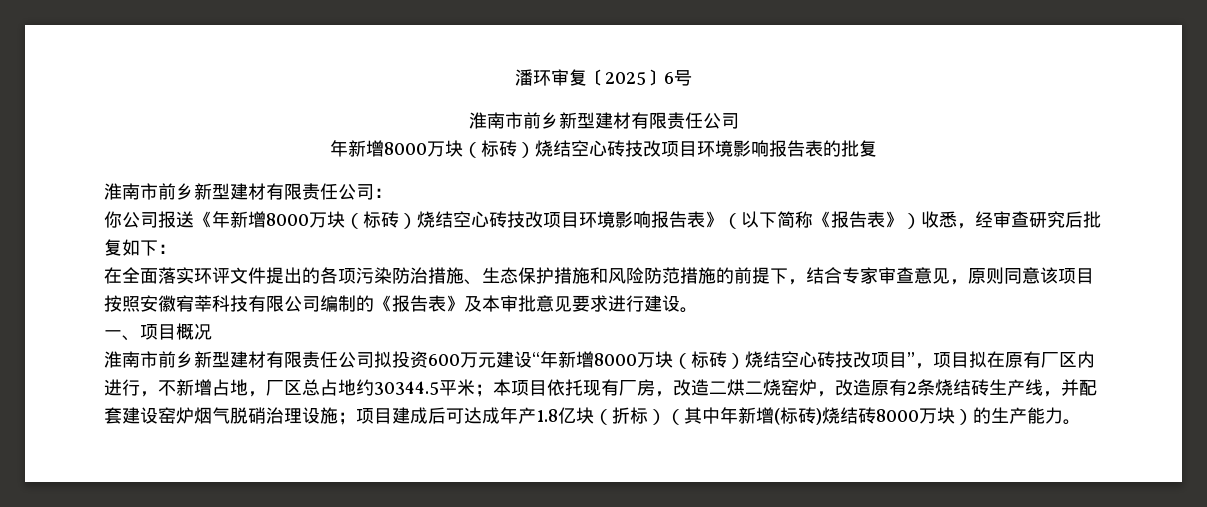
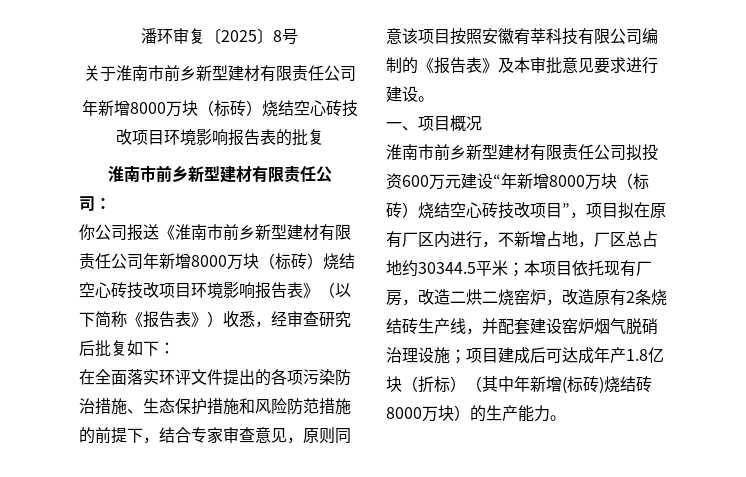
[664,72,674,84] 6 -> [273,30,282,42] 8
(692, 78) none -> [83,65,116,81] 关于
(212, 219) none -> [175,224,351,241] [79,253,143,269] 淮南市前乡新型建材有限责任公司

